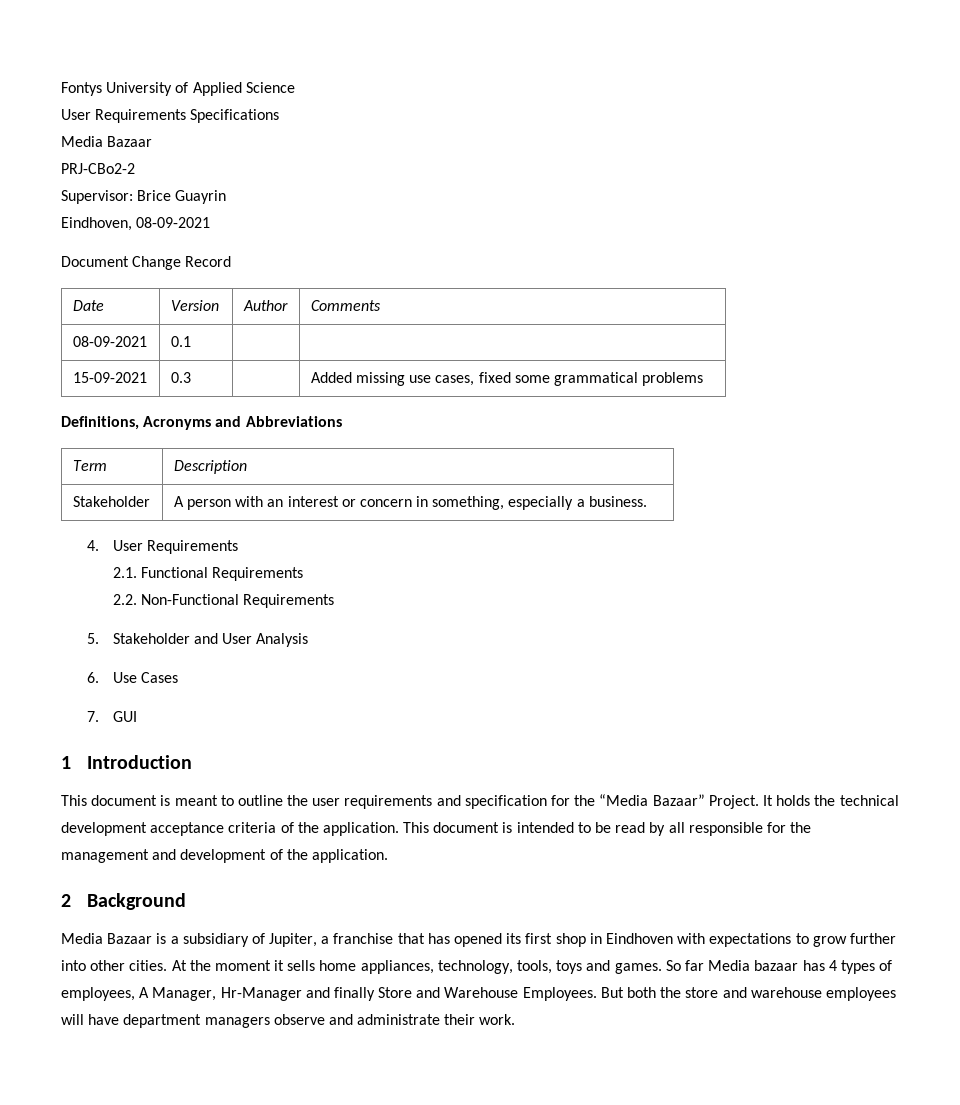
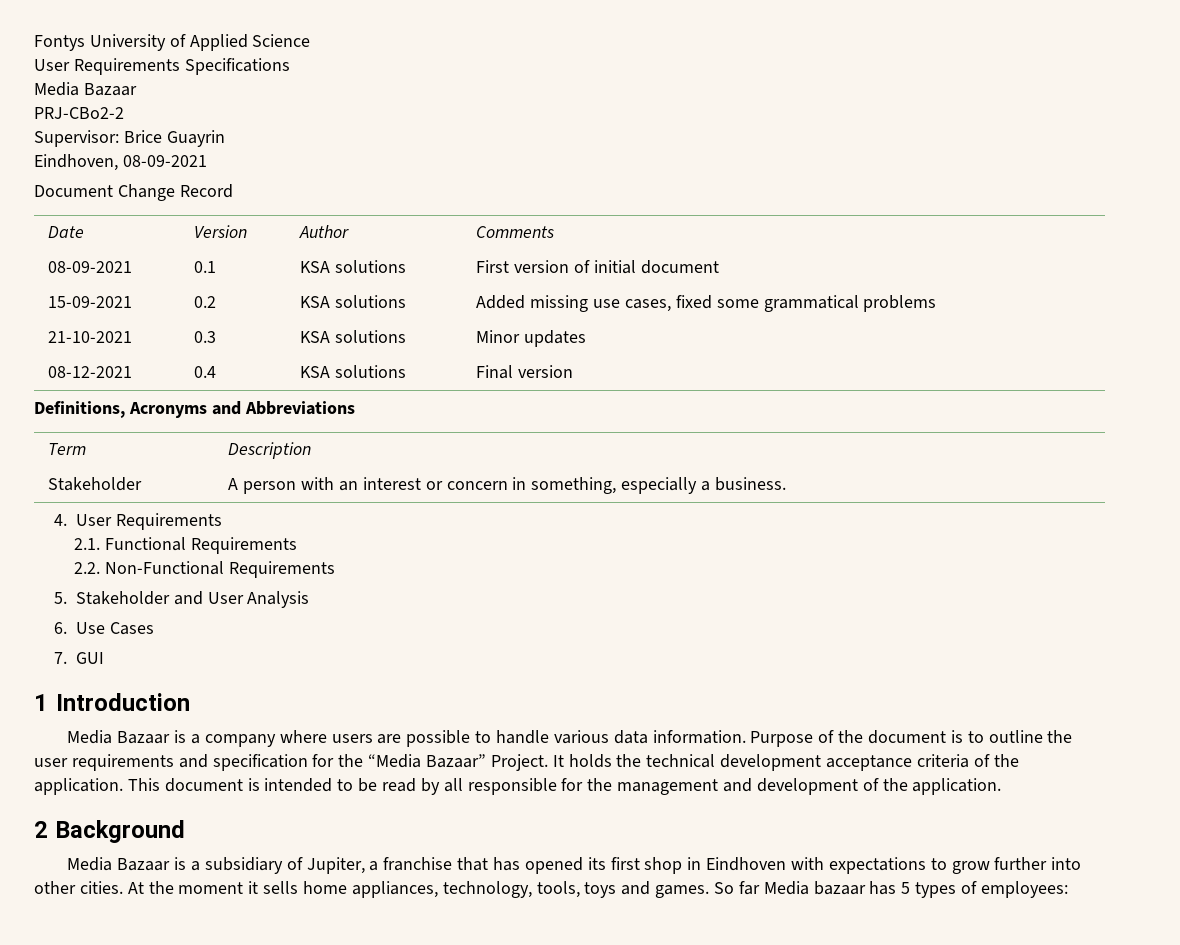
[72,372,147,383] [170,372,191,383] | // 15-09-2021 | 0.3 | -> [300,260,407,273] [476,260,719,274] [48,296,133,308] [194,296,217,308] [300,295,407,308] KSA solutions | First version of initial document // 15-09-2021 | 0.2 | KSA solutions
(704, 379) none -> [48,331,133,343] [194,331,217,343] [300,330,407,343] [476,330,587,347] [48,366,133,378] [194,366,217,378] [300,365,407,378] [476,365,574,379] // 21-10-2021 | 0.3 | KSA solutions | Minor updates // 08-12-2021 | 0.4 | KSA solutions | Final version
[61,795,218,806] This document is meant -> [67,730,963,747] Media Bazaar is a company where users are possible to handle various data information. Purpose of the document is
[828,960,837,971] 4 -> [901,882,911,894] 5
[61,987,896,1001] [61,1014,516,1028] employees, A Manager, Hr-Manager and finally Store and Warehouse Employees. But both the store and warehouse employees will have department managers observe and administrate their work. -> [980,881,1068,898] employees:

